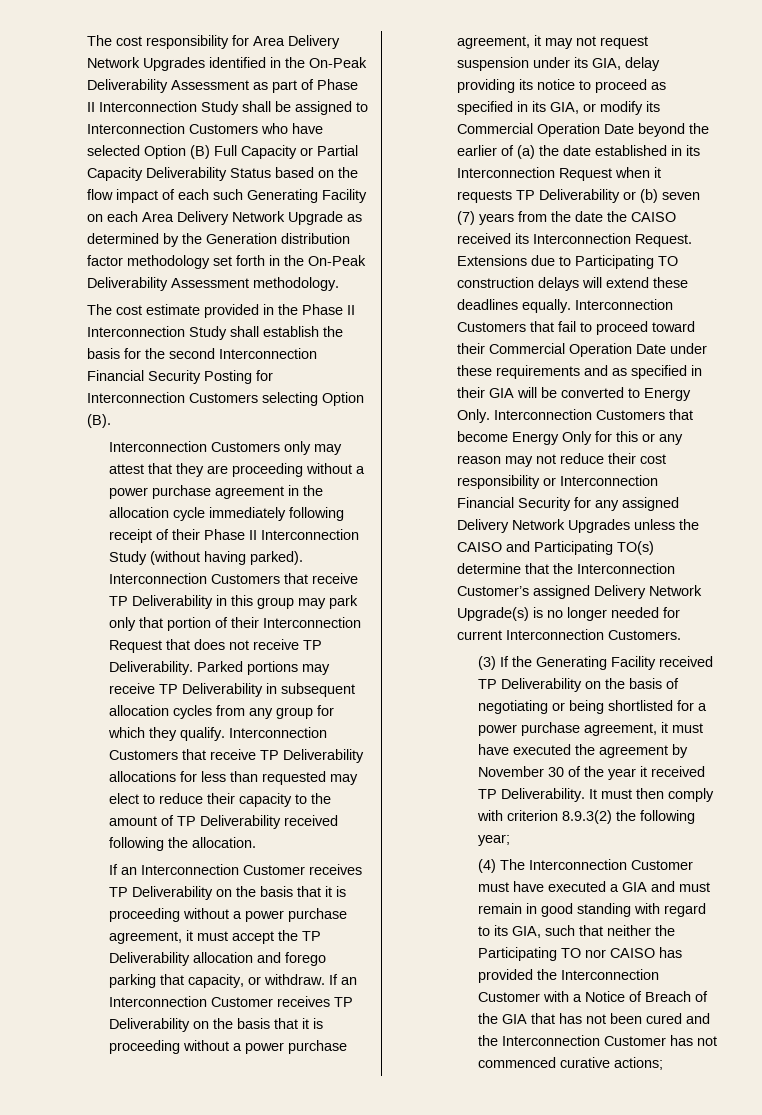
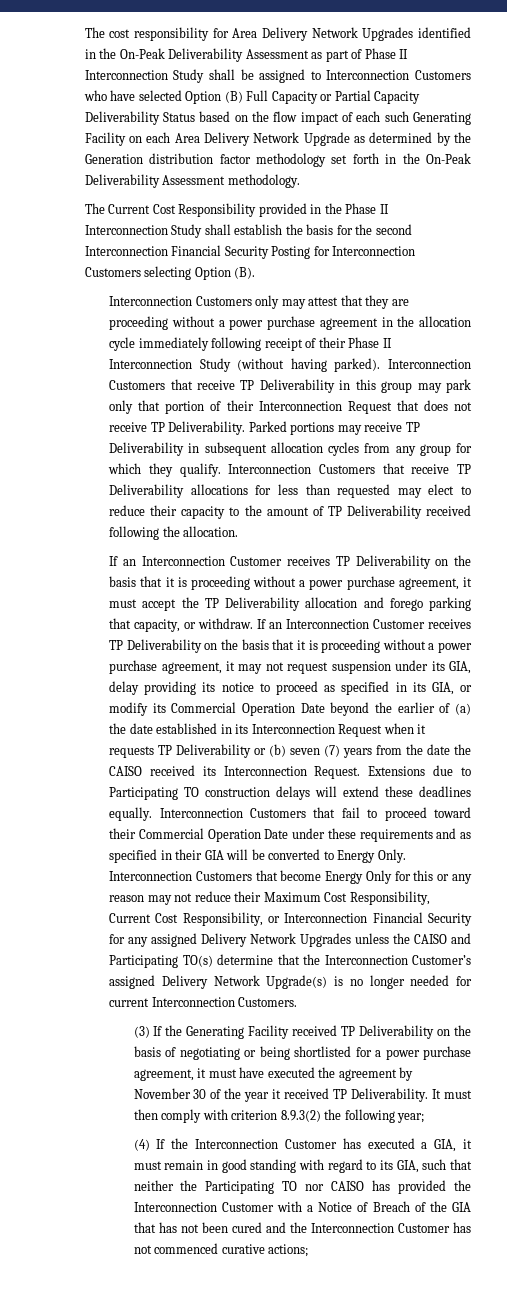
[116,304,201,315] cost estimate -> [108,203,257,217] Current Cost Responsibility
[639,454,666,464] [456,475,540,489] cost responsibility -> [263,891,430,905] [109,912,263,926] Maximum Cost Responsibility, Current Cost Responsibility,
[499,859,693,870] [477,881,675,892] The Interconnection Customer must have executed a GIA and -> [156,1138,472,1152] If the Interconnection Customer has executed a GIA, it

